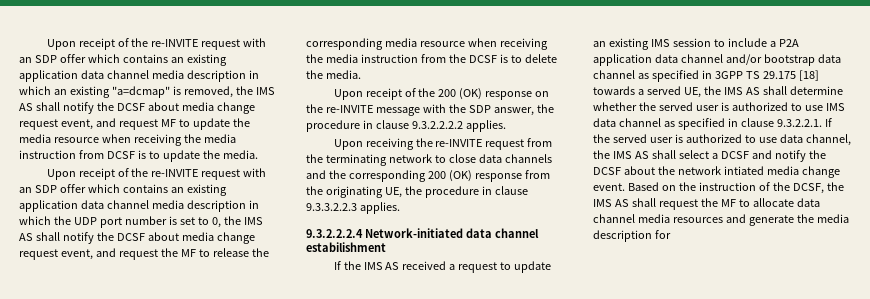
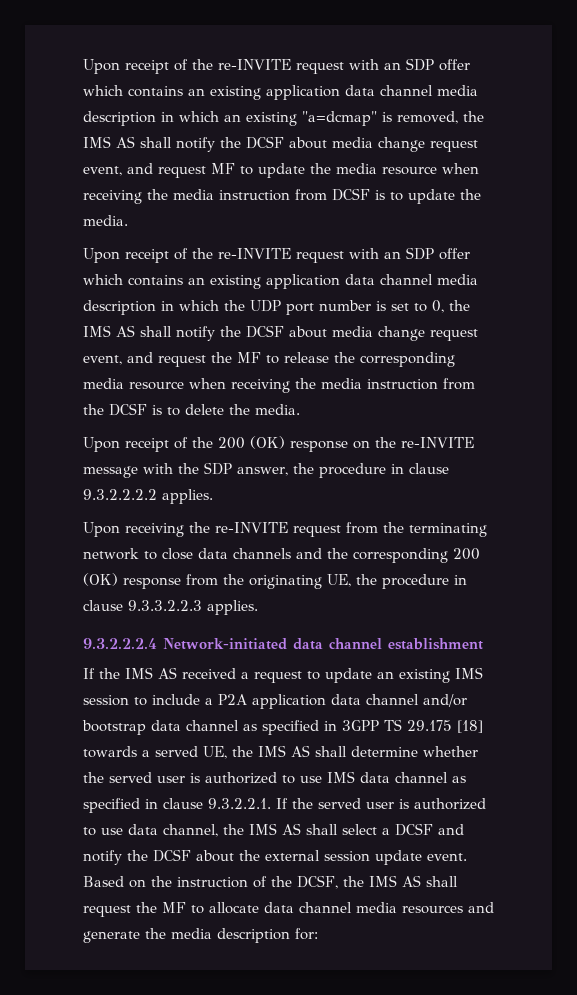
[306,242,386,252] estabilishment -> [388,638,483,650] establishment
[677,166,840,178] network intiated media change -> [265,850,422,865] external session update
[654,230,671,239] for -> [295,928,318,940] for:

